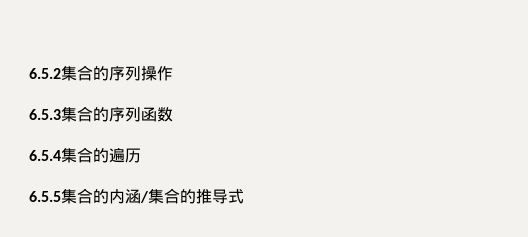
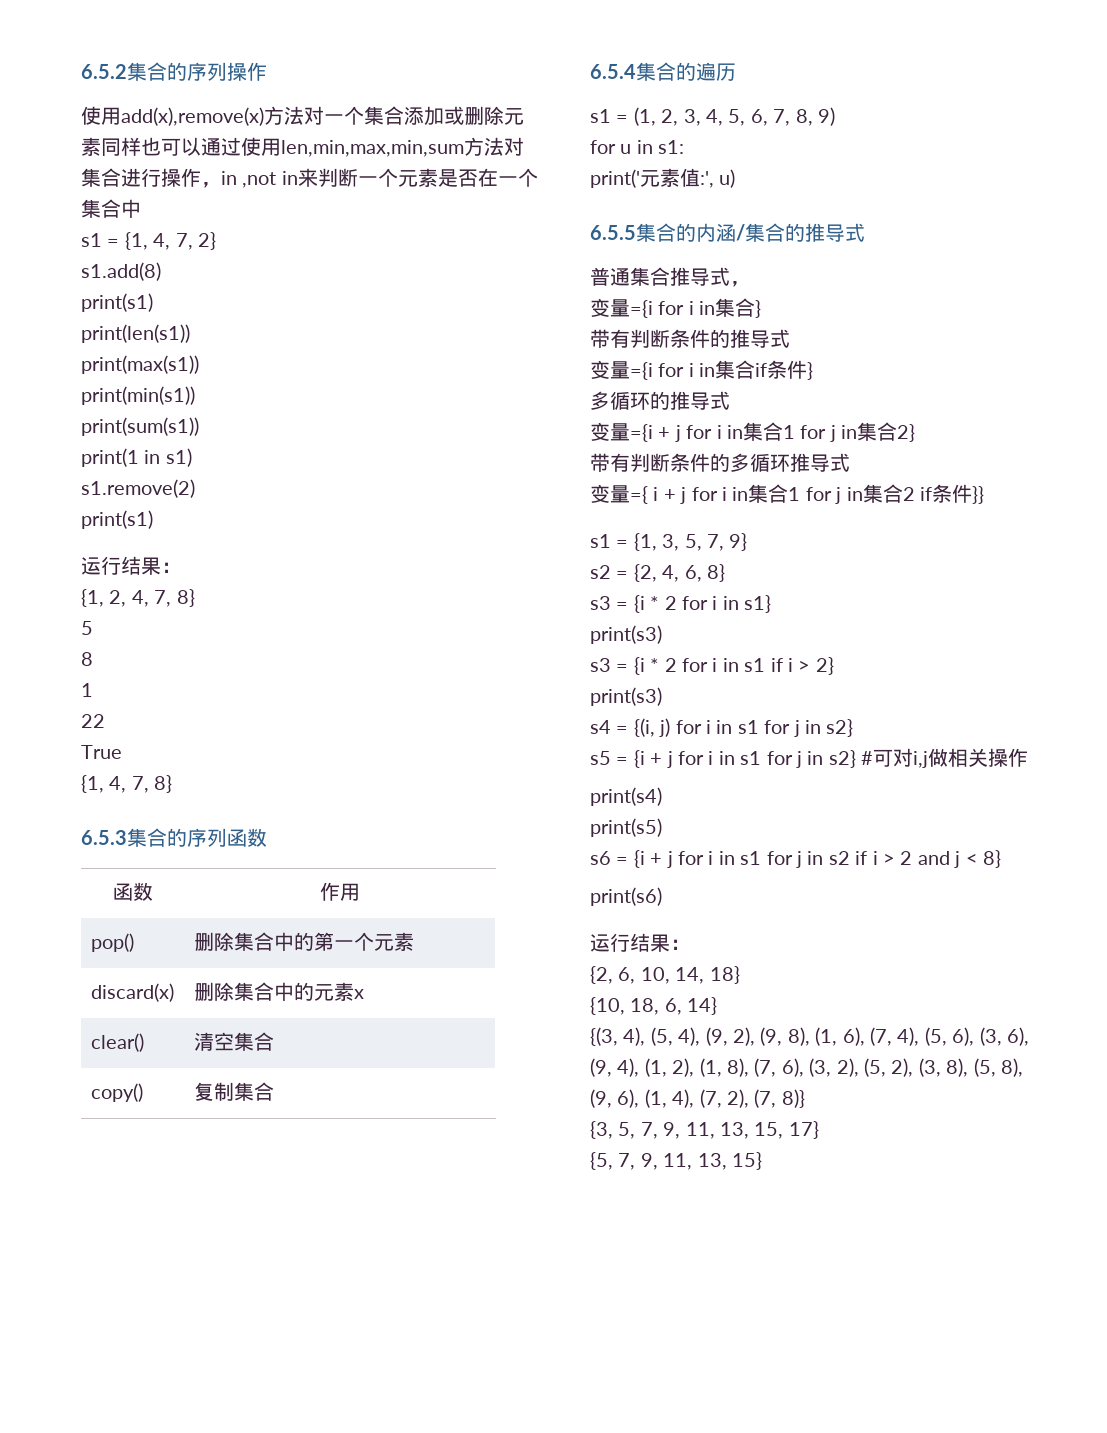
(173, 73) none -> [81,106,524,126] [81,137,524,157] [81,168,538,188] [81,199,141,218] [81,232,216,250] [81,262,161,281] [81,293,153,312] [81,324,190,343] [81,355,199,374] [81,386,195,405] [81,417,199,436] [81,448,192,467] [81,479,195,498] [81,510,153,529] [81,556,181,575] [81,589,195,607] [81,621,93,635] [81,652,93,666] [81,683,93,697] [81,714,105,728] [81,745,122,759] [81,775,173,793] // 使用add(x),remove(x)方法对一个集合添加或删除元素同样也可以通过使用len,min,max,min,sum方法对集合进行操作，in ,not in来判断一个元素是否在一个集合中 // s1 = {1, 4, 7, 2} // s1.add(8) // print(s1) // print(len(s1)) // print(max(s1)) // print(min(s1)) // print(sum(s1)) // print(1 in s1) // s1.remove(2) // print(s1) // 运行结果： // {1, 2, 4, 7, 8} // 5 // 8 // 1 // 22 // True // {1, 4, 7, 8}
[29,147,141,163] // 6.5.4集合的遍历 -> [113,882,153,901] [320,882,360,901] [90,933,134,952] [193,932,414,951] [90,983,174,1002] [193,982,364,1001] [90,1033,144,1052] [193,1032,274,1051] [90,1083,143,1102] [193,1082,274,1101] [590,62,736,81] [590,107,835,126] [590,140,685,154] [590,168,736,188] // 函数 | 作用 // pop() | 删除集合中的第一个元素 // discard(x) | 删除集合中的元素x // clear() | 清空集合 // copy() | 复制集合 // 6.5.4集合的遍历 // s1 = (1, 2, 3, 4, 5, 6, 7, 8, 9) // for u in s1: // print('元素值:', u)
(244, 196) none -> [590,267,750,287] [590,298,762,318] [590,329,790,348] [590,360,814,380] [590,391,730,410] [590,422,916,442] [590,453,850,472] [590,484,984,504] [590,533,748,551] [590,564,725,582] [590,595,772,613] [590,625,662,644] [590,657,834,675] [590,687,662,706] [590,718,854,737] [590,748,1029,768] [590,787,662,806] [590,818,662,837] [590,850,1001,868] [590,887,662,906] [590,933,690,952] [590,966,740,984] [590,997,718,1015] [590,1027,1029,1046] [590,1058,1023,1077] [590,1089,805,1108] [590,1121,819,1139] [590,1152,762,1170] // 普通集合推导式， // 变量={i for i in集合} // 带有判断条件的推导式 // 变量={i for i in集合if条件} // 多循环的推导式 // 变量={i + j for i in集合1 for j in集合2} // 带有判断条件的多循环推导式 // 变量={ i + j for i in集合1 for j in集合2 if条件}} // s1 = {1, 3, 5, 7, 9} // s2 = {2, 4, 6, 8} // s3 = {i * 2 for i in s1} // print(s3) // s3 = {i * 2 for i in s1 if i > 2} // print(s3) // s4 = {(i, j) for i in s1 for j in s2} // s5 = {i + j for i in s1 for j in s2} #可对i,j做相关操作 // print(s4) // print(s5) // s6 = {i + j for i in s1 for j in s2 if i > 2 and j < 8} // print(s6) // 运行结果： // {2, 6, 10, 14, 18} // {10, 18, 6, 14} // {(3, 4), (5, 4), (9, 2), (9, 8), (1, 6), (7, 4), (5, 6), (3, 6), (9, 4), (1, 2), (1, 8), (7, 6), (3, 2), (5, 2), (3, 8), (5, 8), (9, 6), (1, 4), (7, 2), (7, 8)} // {3, 5, 7, 9, 11, 13, 15, 17} // {5, 7, 9, 11, 13, 15}

